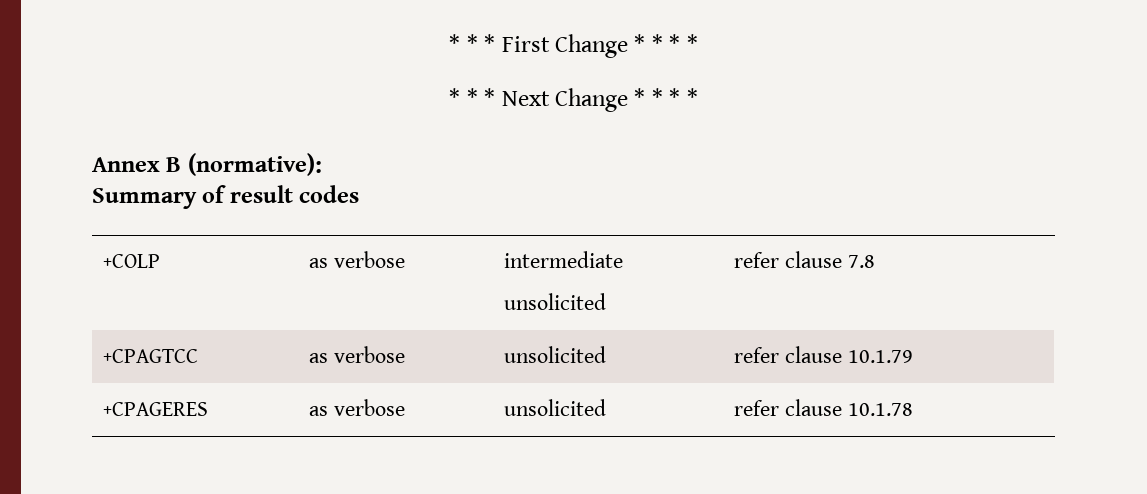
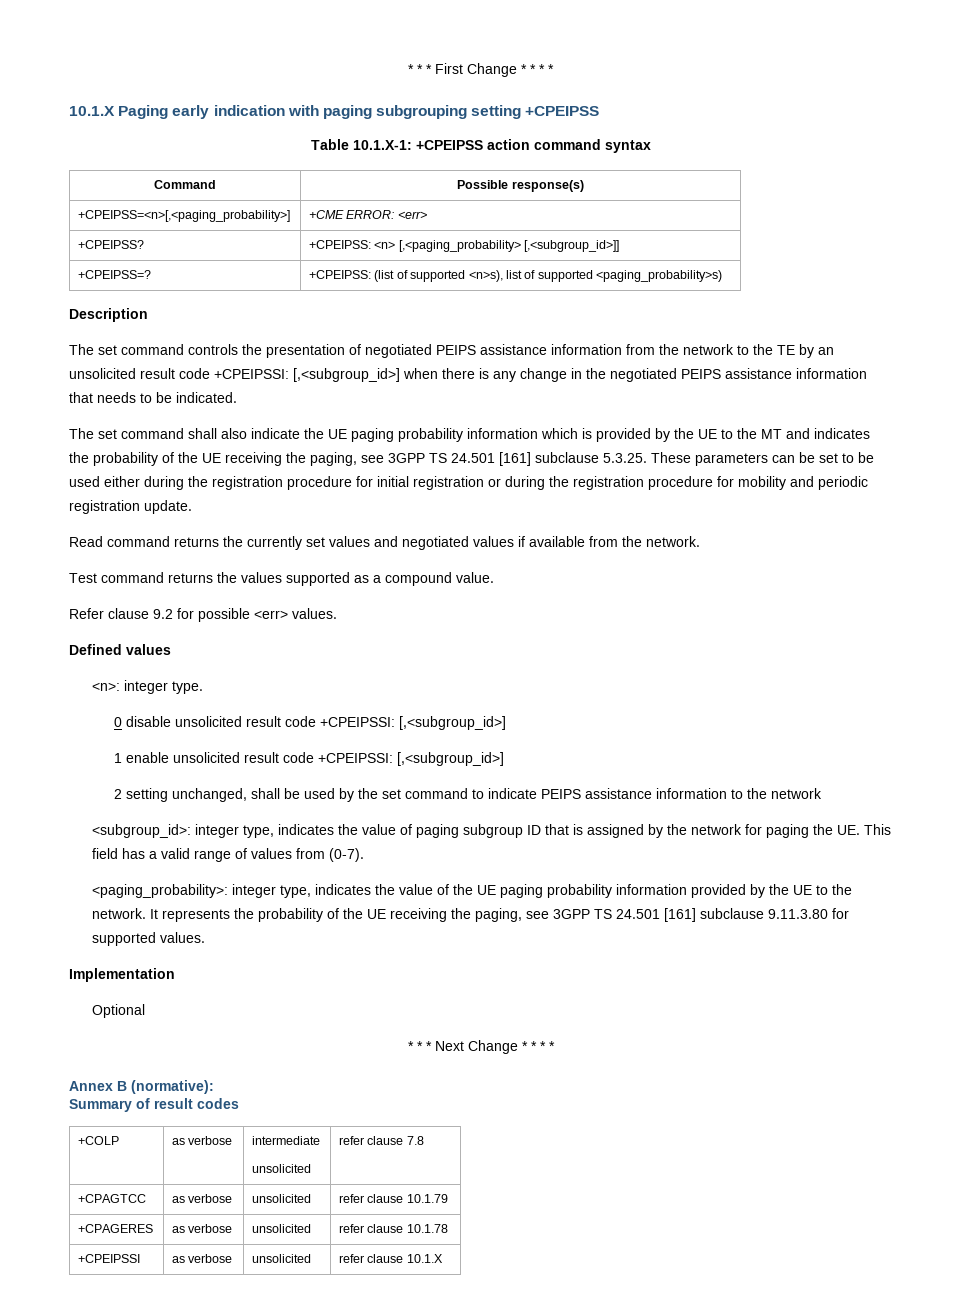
(698, 43) none -> [69,105,600,119] [310,139,651,153] [154,180,216,189] [457,180,584,192] [78,210,291,222] [309,210,427,219] [78,240,145,249] [309,240,620,252] [78,270,152,279] [309,270,723,282] [69,308,148,322] [69,344,834,358] [69,368,867,382] [69,392,237,403] [69,428,870,442] [69,452,874,466] [69,476,868,490] [69,500,192,514] [69,536,700,550] [69,572,494,586] [69,608,337,622] [69,644,171,655] [91,680,203,694] [114,716,507,730] [114,752,505,766] [114,788,823,802] [91,824,891,838] [91,848,364,862] [91,884,852,898] [91,908,849,922] [91,932,205,946] [69,968,175,982] [91,1004,145,1018] // 10.1.X Paging early indication with paging subgrouping setting +CPEIPSS // Table 10.1.X-1: +CPEIPSS action command syntax // Command | Possible response(s) // +CPEIPSS=<n>[,<paging_probability>] | +CME ERROR: <err> // +CPEIPSS? | +CPEIPSS: <n> [,<paging_probability> [,<subgroup_id>]] // +CPEIPSS=? | +CPEIPSS: (list of supported <n>s), list of supported <paging_probability>s) // Description // The set command controls the presentation of negotiated PEIPS assistance information from the network to the TE by an unsolicited result code +CPEIPSSI: [,<subgroup_id>] when there is any change in the negotiated PEIPS assistance information that needs to be indicated. // The set command shall also indicate the UE paging probability information which is provided by the UE to the MT and indicates the probability of the UE receiving the paging, see 3GPP TS 24.501 [161] subclause 5.3.25. These parameters can be set to be used either during the registration procedure for initial registration or during the registration procedure for mobility and periodic registration update. // Read command returns the currently set values and negotiated values if available from the network. // Test command returns the values supported as a compound value. // Refer clause 9.2 for possible <err> values. // Defined values // <n>: integer type. // 0 disable unsolicited result code +CPEIPSSI: [,<subgroup_id>] // 1 enable unsolicited result code +CPEIPSSI: [,<subgroup_id>] // 2 setting unchanged, shall be used by the set command to indicate PEIPS assistance information to the network // <subgroup_id>: integer type, indicates the value of paging subgroup ID that is assigned by the network for paging the UE. This field has a valid range of values from (0-7). // <paging_probability>: integer type, indicates the value of the UE paging probability information provided by the UE to the network. It represents the probability of the UE receiving the paging, see 3GPP TS 24.501 [161] subclause 9.11.3.80 for supported values. // Implementation // Optional
(913, 409) none -> [78,1254,141,1263] [172,1254,233,1263] [252,1254,312,1263] [339,1254,443,1263] // +CPEIPSSI | as verbose | unsolicited | refer clause 10.1.X

